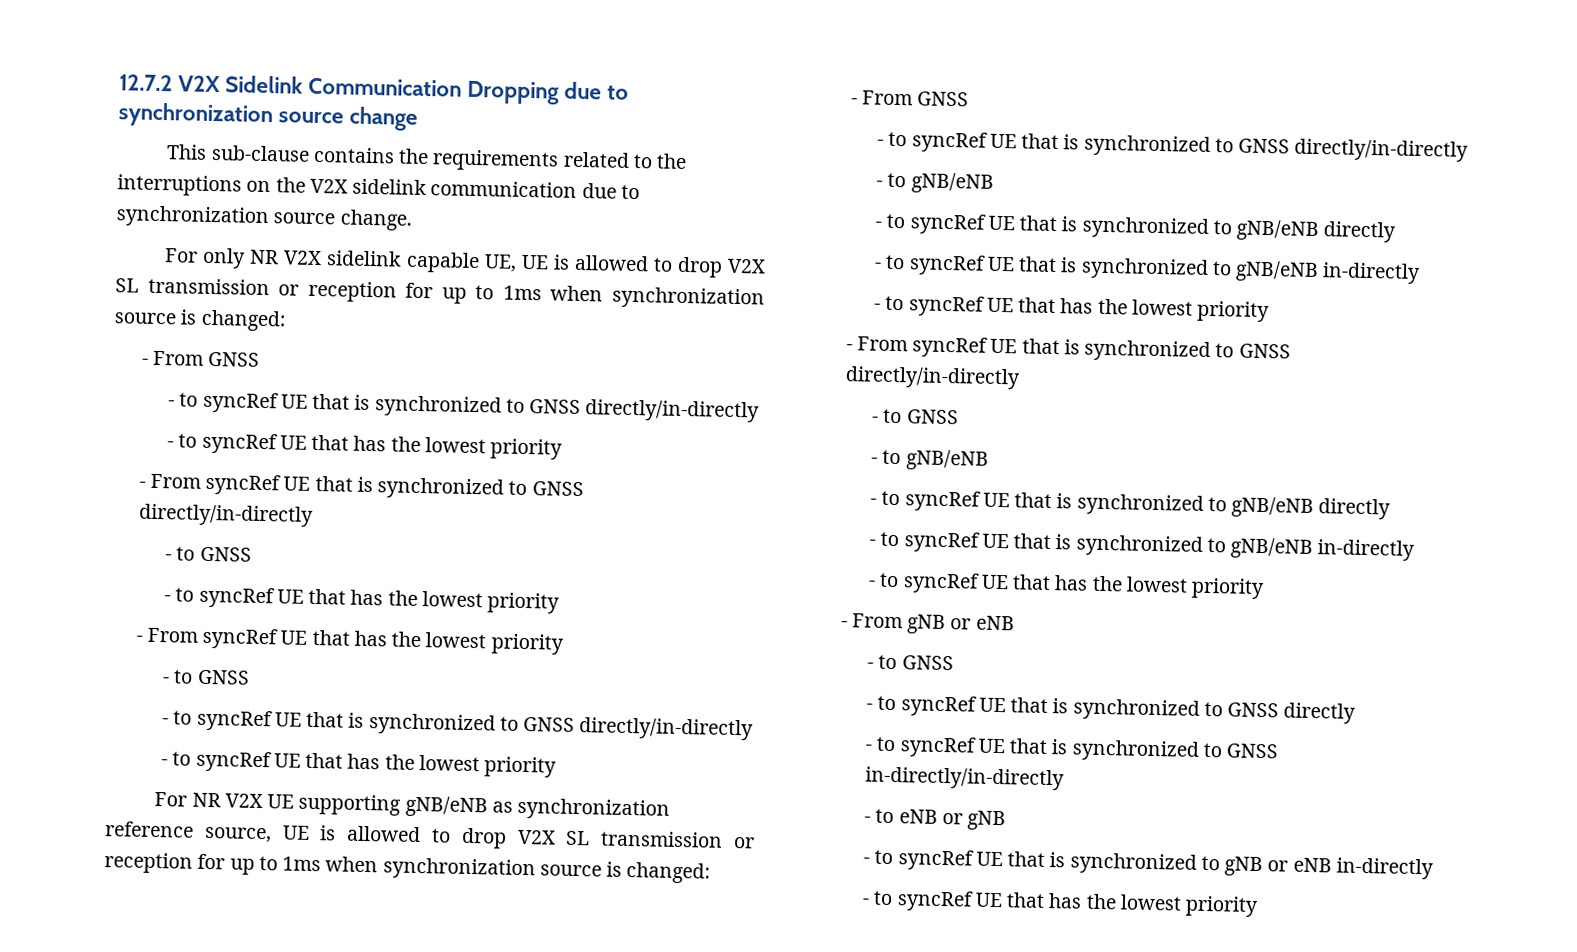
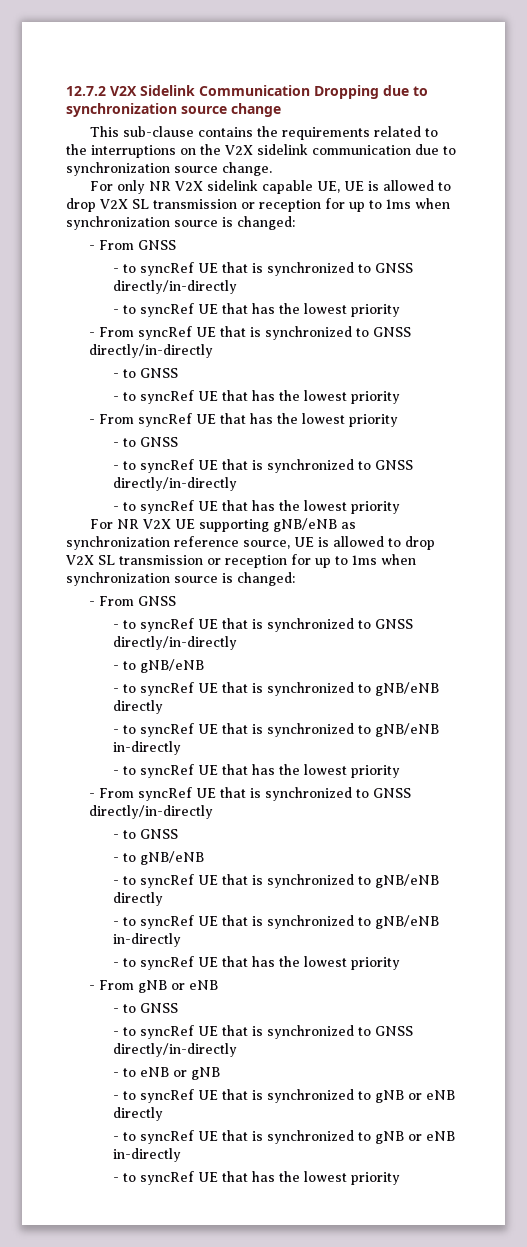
[1283,702,1357,724] [865,736,1279,762] [865,766,1066,791] [864,808,1007,831] directly // - to syncRef UE that is synchronized to GNSS in-directly/in-directly // - to eNB or gNB -> [112,1043,237,1057] [112,1067,220,1080] [112,1089,455,1103] [112,1107,163,1121] directly/in-directly // - to eNB or gNB // - to syncRef UE that is synchronized to gNB or eNB directly

